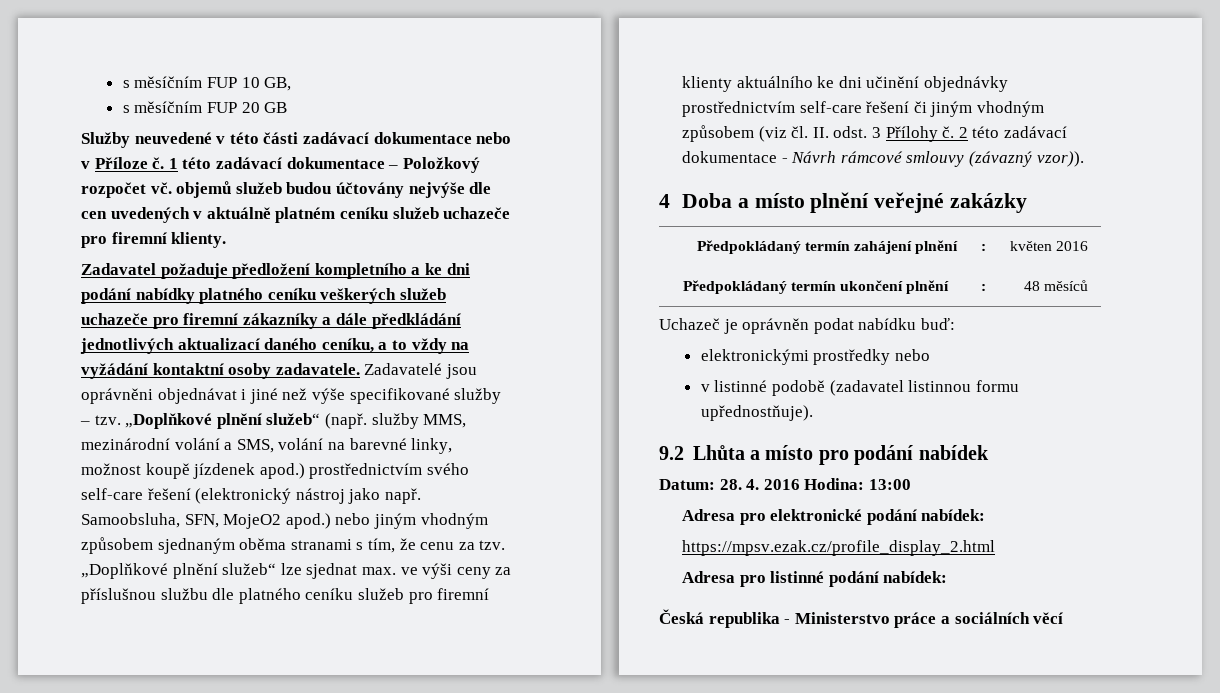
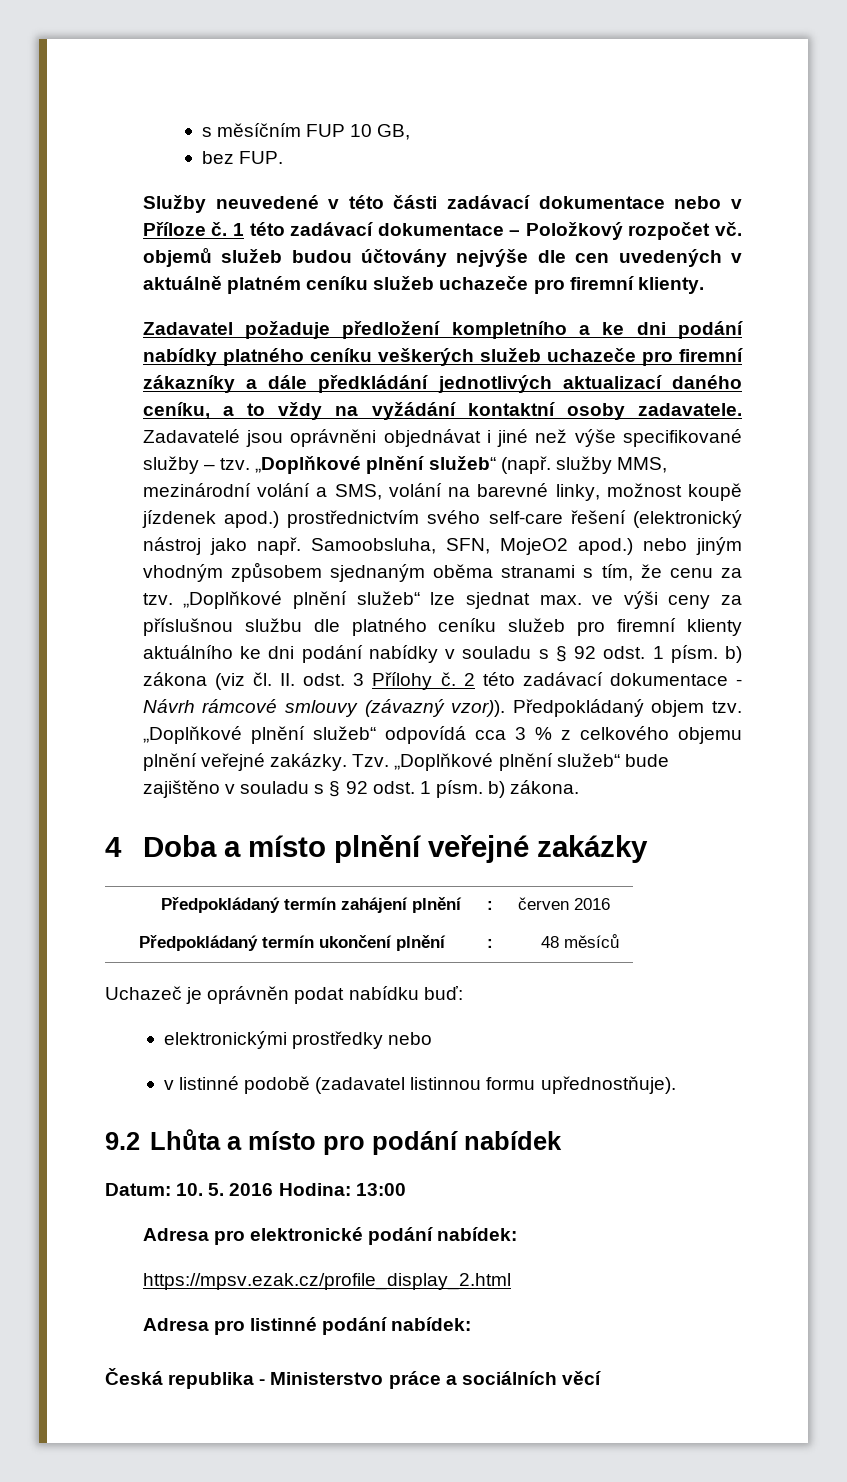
[122,101,288,113] s měsíčním FUP 20 GB -> [201,151,283,164] bez FUP.
[866,76,1008,92] [682,101,1044,117] [682,125,755,142] učinění objednávky prostřednictvím self-care řešení či jiným vhodným způsobem -> [301,645,742,663] [142,672,207,686] podání nabídky v souladu s § 92 odst. 1 písm. b) zákona
(1084, 159) none -> [512,699,742,717] [142,726,742,744] [142,753,669,771] [142,780,580,798] Předpokládaný objem tzv. „Doplňkové plnění služeb“ odpovídá cca 3 % z celkového objemu plnění veřejné zakázky. Tzv. „Doplňkové plnění služeb“ bude zajištěno v souladu s § 92 odst. 1 písm. b) zákona.
[1010,241,1053,251] květen -> [517,897,569,910] červen
[719,479,760,490] 28. 4. -> [176,1183,225,1196] 10. 5.

